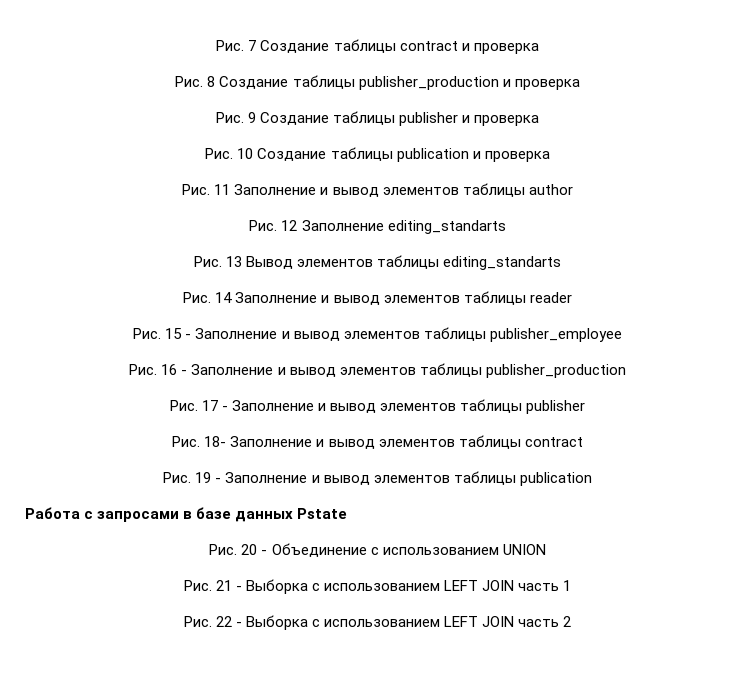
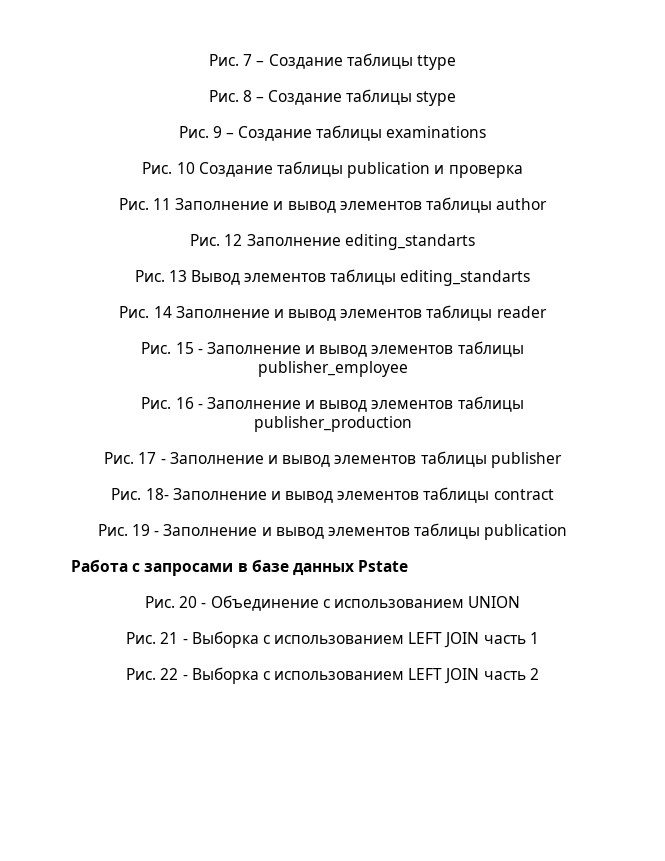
[260,39,539,54] Создание таблицы contract и проверка -> [256,53,456,70] – Создание таблицы ttype
[219,75,580,90] Создание таблицы publisher_production и проверка -> [255,89,457,106] – Создание таблицы stype
[259,111,540,126] Создание таблицы publisher и проверка -> [225,125,487,141] – Создание таблицы examinations

